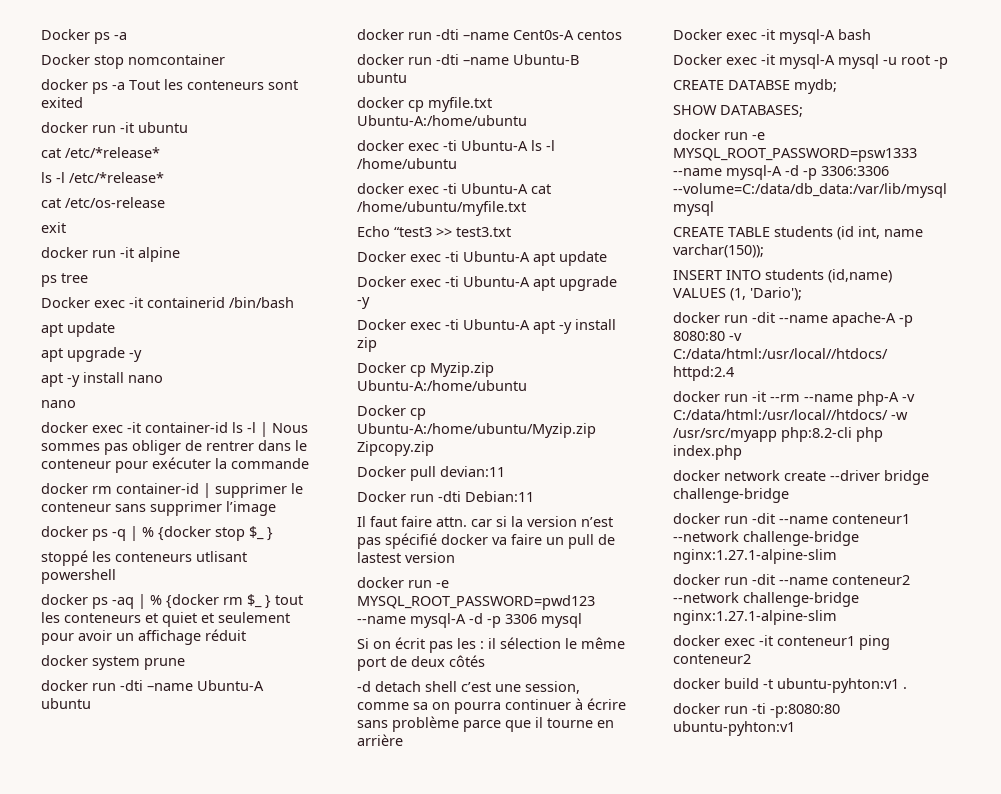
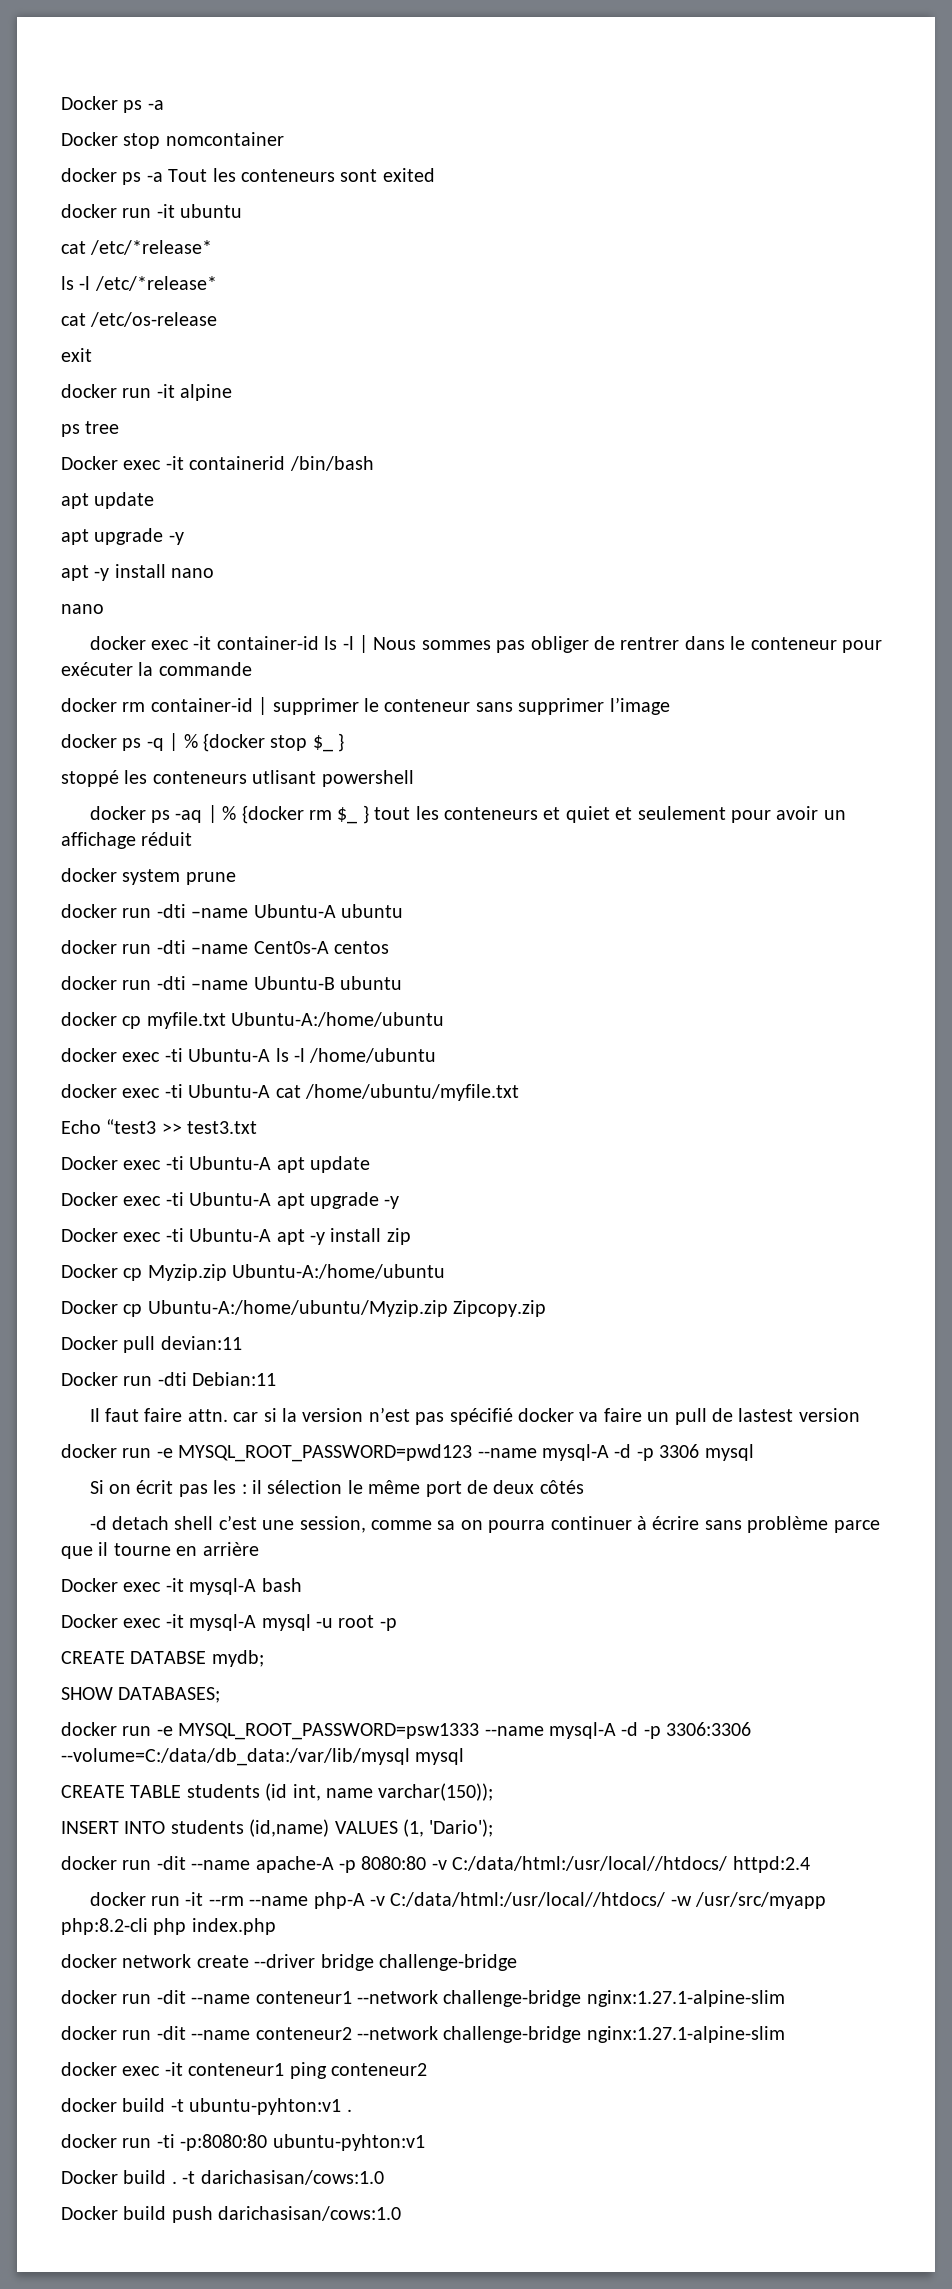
(795, 728) none -> [61,2170,384,2185] [61,2206,402,2223] // Docker build . -t darichasisan/cows:1.0 // Docker build push darichasisan/cows:1.0

